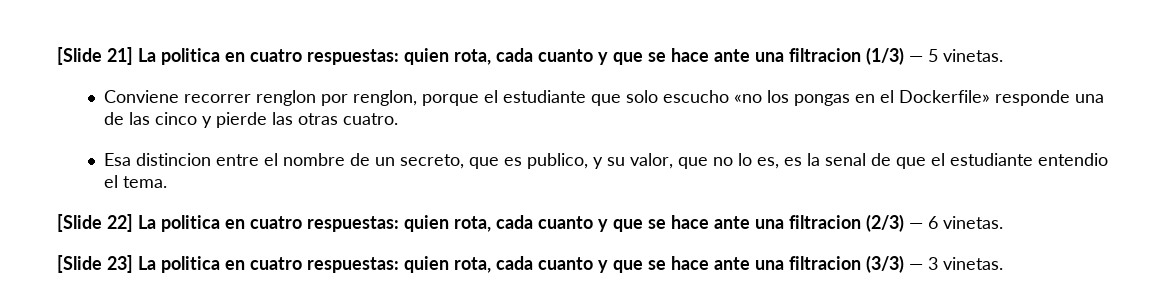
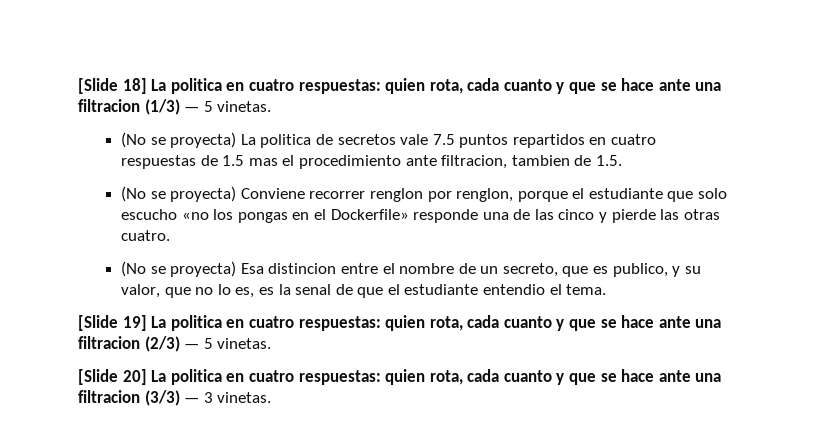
[57,47,133,65] [Slide 21] -> [78,78,147,94] [Slide 18]
(1003, 55) none -> [120,132,657,148] [120,155,622,169] [120,186,237,202] (No se proyecta) La politica de secretos vale 7.5 puntos repartidos en cuatro respuestas de 1.5 mas el procedimiento ante filtracion, tambien de 1.5. // (No se proyecta)
(399, 119) none -> [120,261,237,277] (No se proyecta)
[107,214,133,232] 22] -> [122,315,147,331] 19]
[928,216,938,229] 6 -> [203,338,213,349] 5
[107,255,133,273] 23] -> [122,369,147,385] 20]

